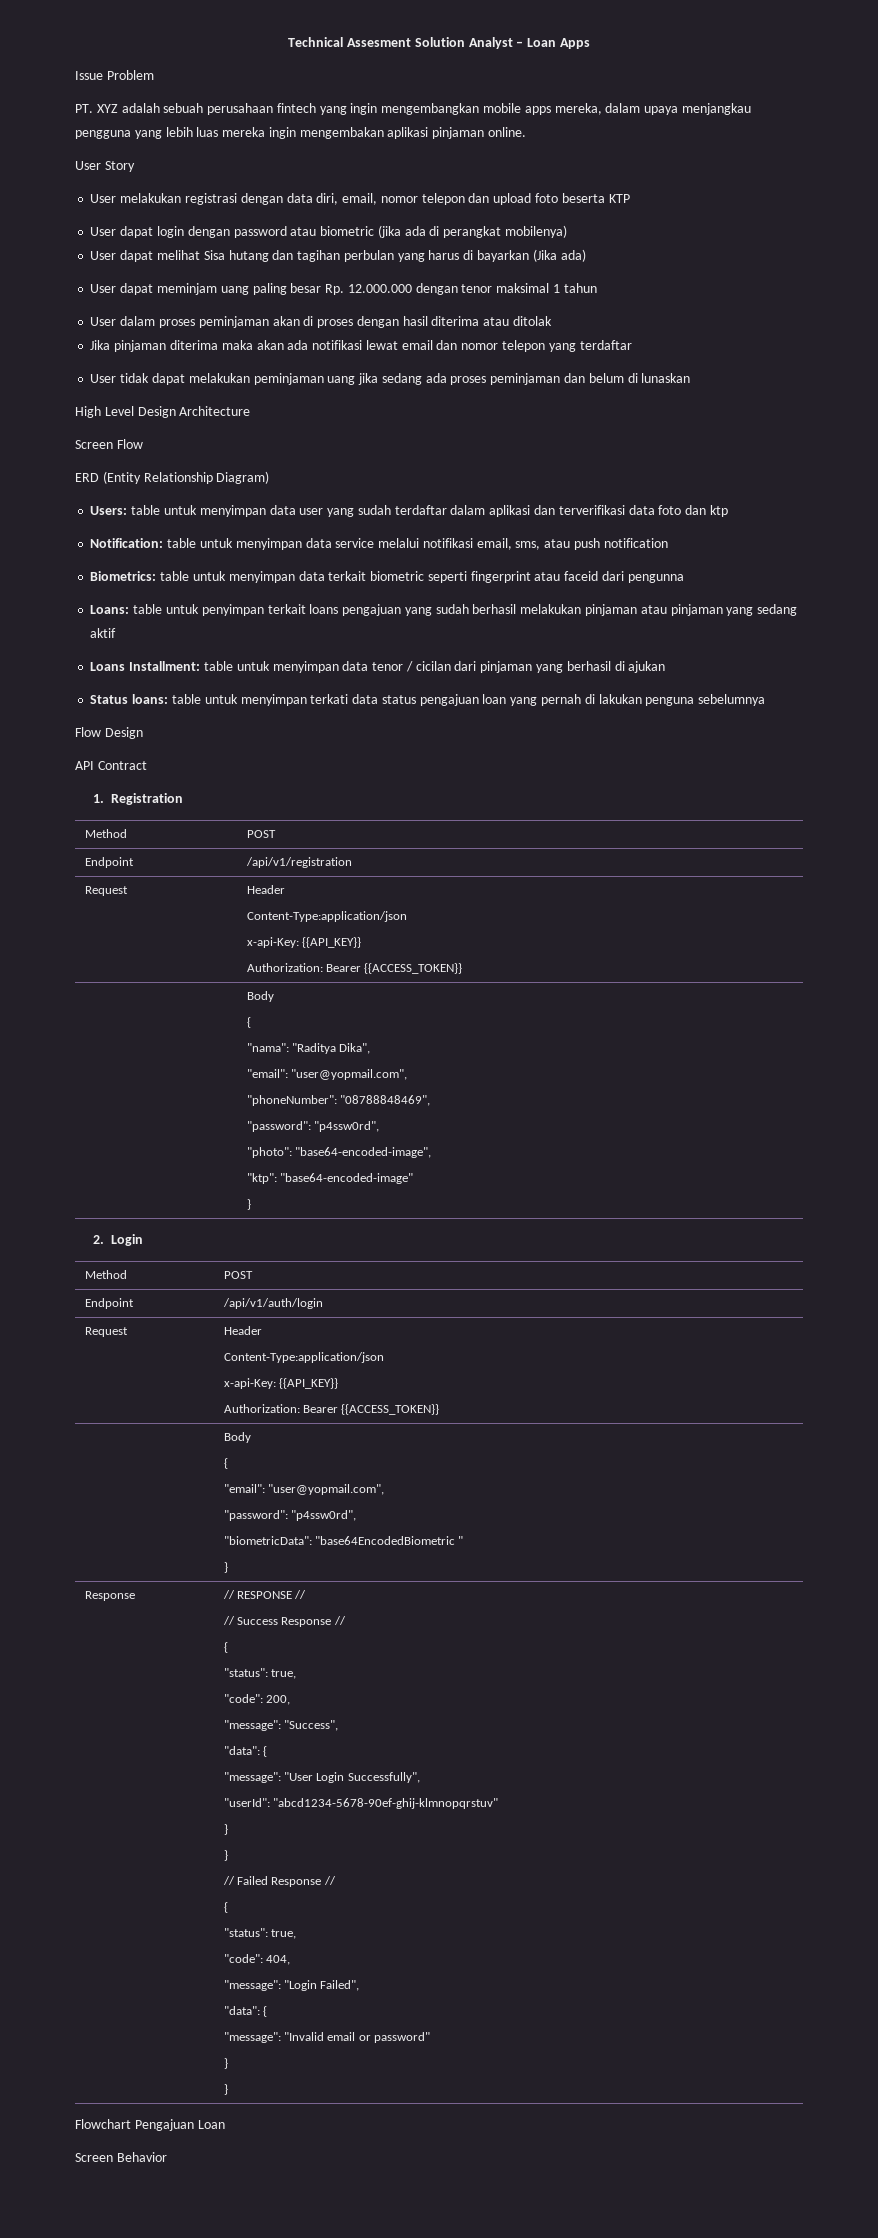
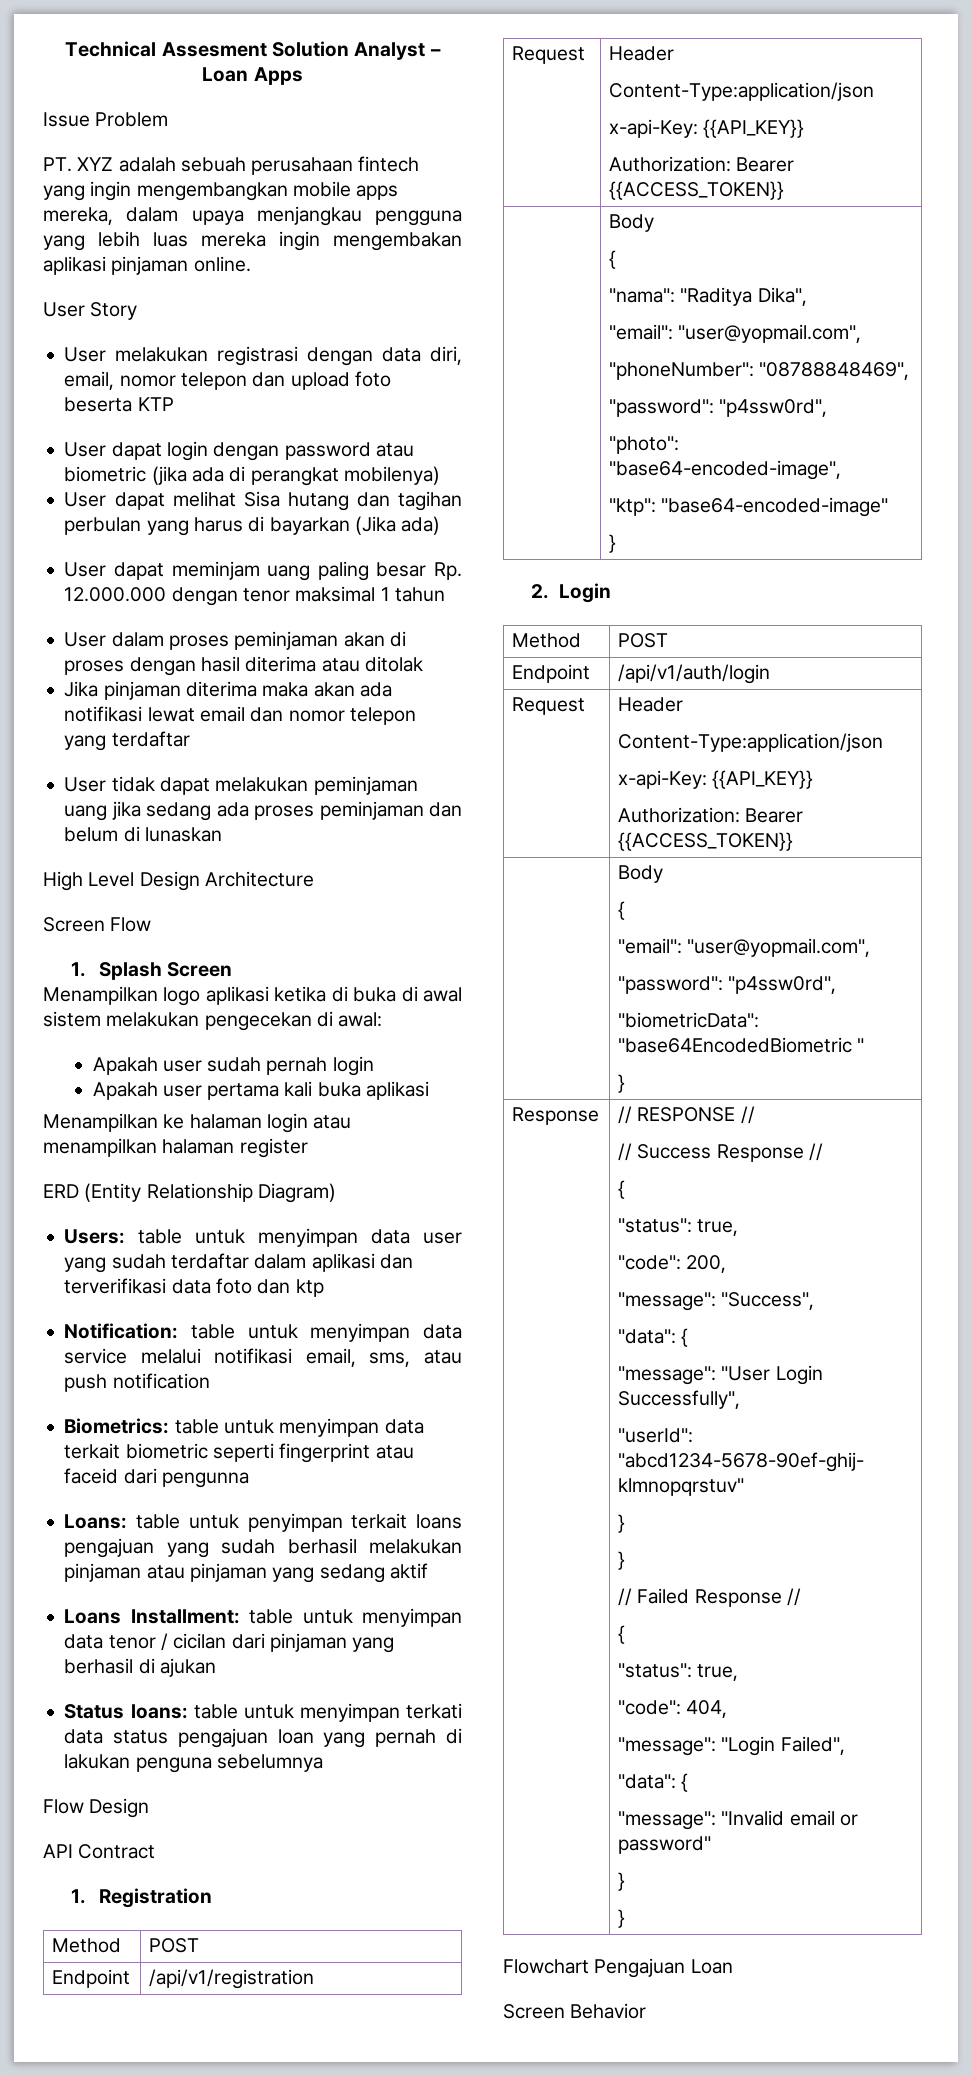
(143, 444) none -> [71,962,233,980] [43,986,463,1006] [43,1011,383,1031] [92,1056,374,1076] [92,1081,429,1100] [43,1113,352,1133] [43,1138,308,1158] // 1. Splash Screen // Menampilkan logo aplikasi ketika di buka di awal sistem melakukan pengecekan di awal: // Apakah user sudah pernah login // Apakah user pertama kali buka aplikasi // Menampilkan ke halaman login atau menampilkan halaman register

